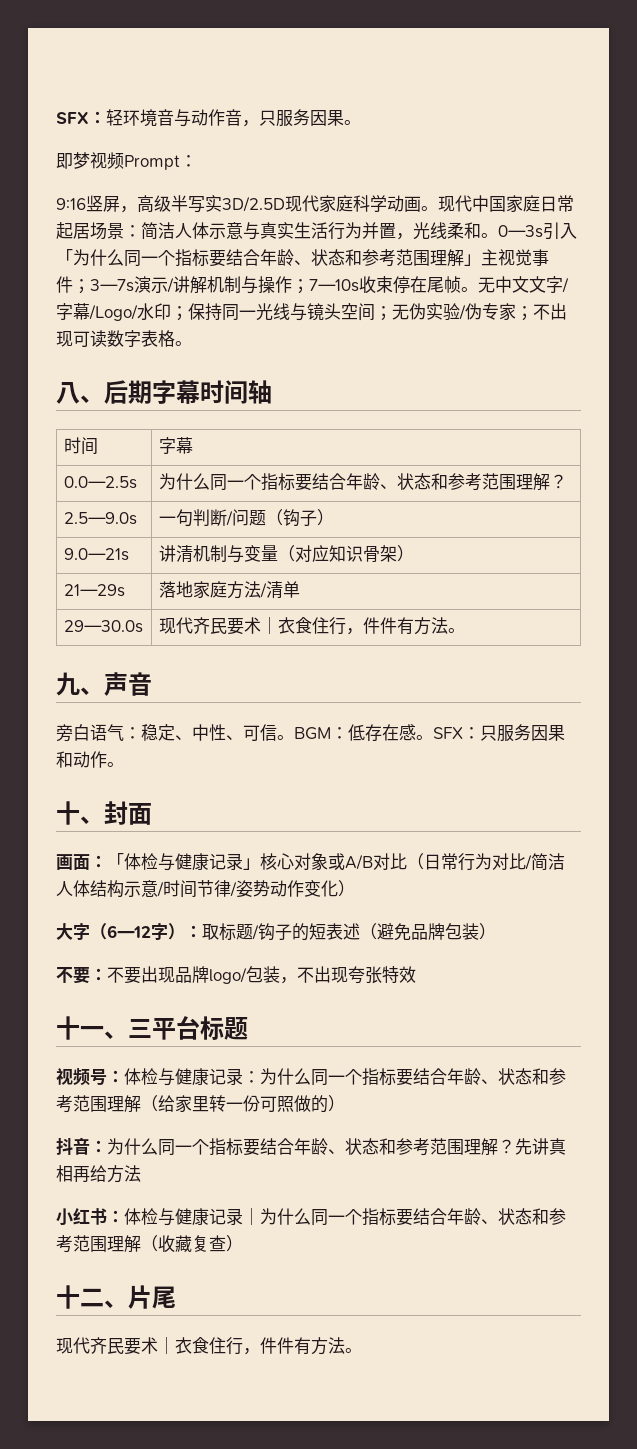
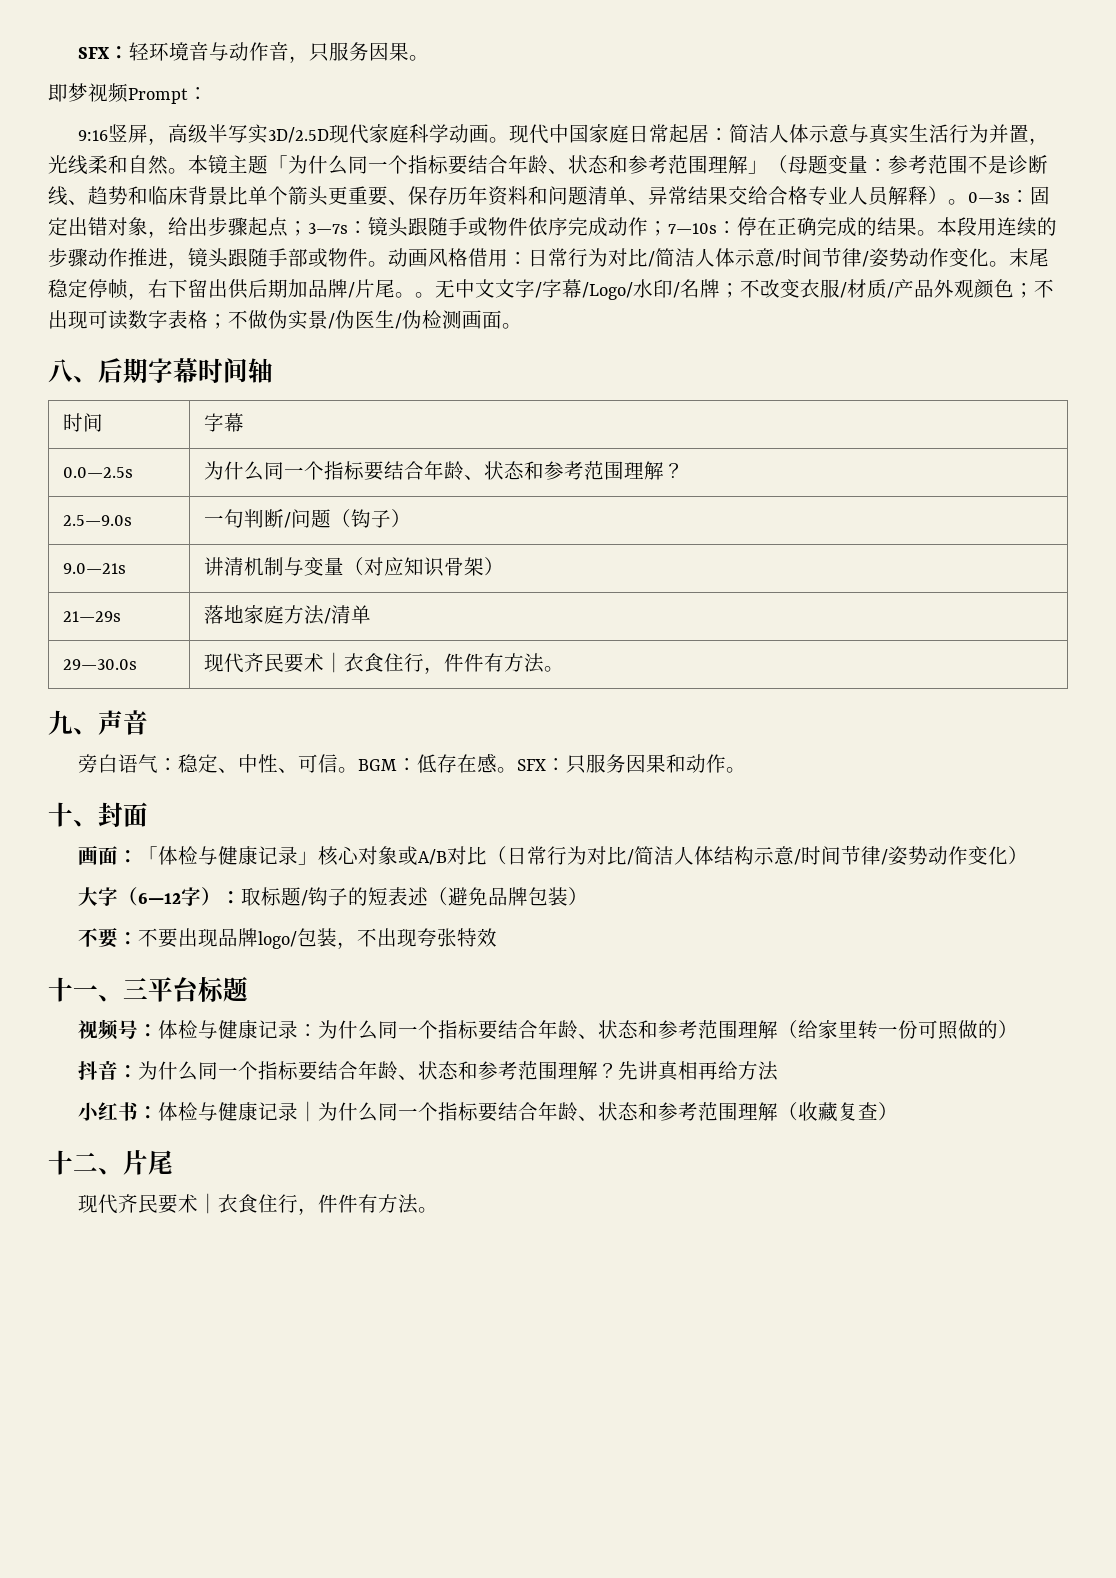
[90,222,124,240] 场景 -> (710, 133) none
[481,222,577,240] 。0—3s引入 -> [128,155,268,175] 自然。本镜主题
[481,249,549,266] [56,276,461,294] 主视觉事件；3—7s演示/讲解机制与操作；7—10s收束停在尾帧 -> [768,155,1048,174] [48,186,1050,206] [48,217,1057,238] [48,247,1049,269] [48,279,415,300] （母题变量：参考范围不是诊断线、趋势和临床背景比单个箭头更重要、保存历年资料和问题清单、异常结果交给合格专业人员解释）。0—3s：固定出错对象，给出步骤起点；3—7s：镜头跟随手或物件依序完成动作；7—10s：停在正确完成的结果。本段用连续的步骤动作推进，镜头跟随手部或物件。动画风格借用：日常行为对比/简洁人体示意/时间节律/姿势动作变化。末尾稳定停帧，右下留出供后期加品牌/片尾。
[171,303,516,321] ；保持同一光线与镜头空间；无伪实验/伪专家 -> [673,279,1014,299] /名牌；不改变衣服/材质/产品外观颜色
(175, 338) none -> [208,310,502,330] ；不做伪实景/伪医生/伪检测画面

